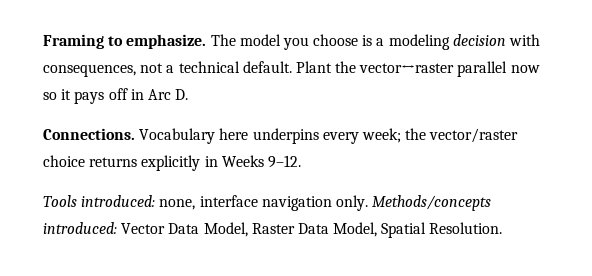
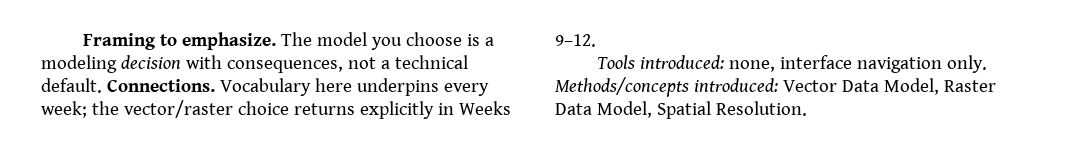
[295,61,540,77] [43,88,189,104] Plant the vector↔raster parallel now so it pays off in Arc D. // -> (102, 85) none

